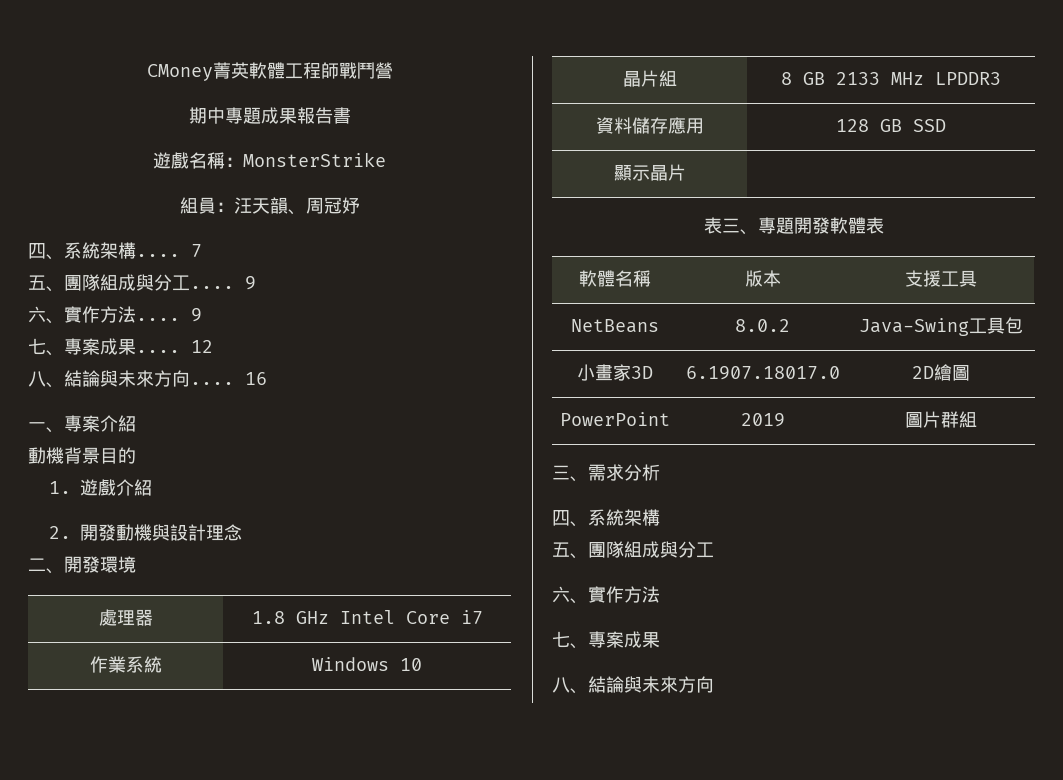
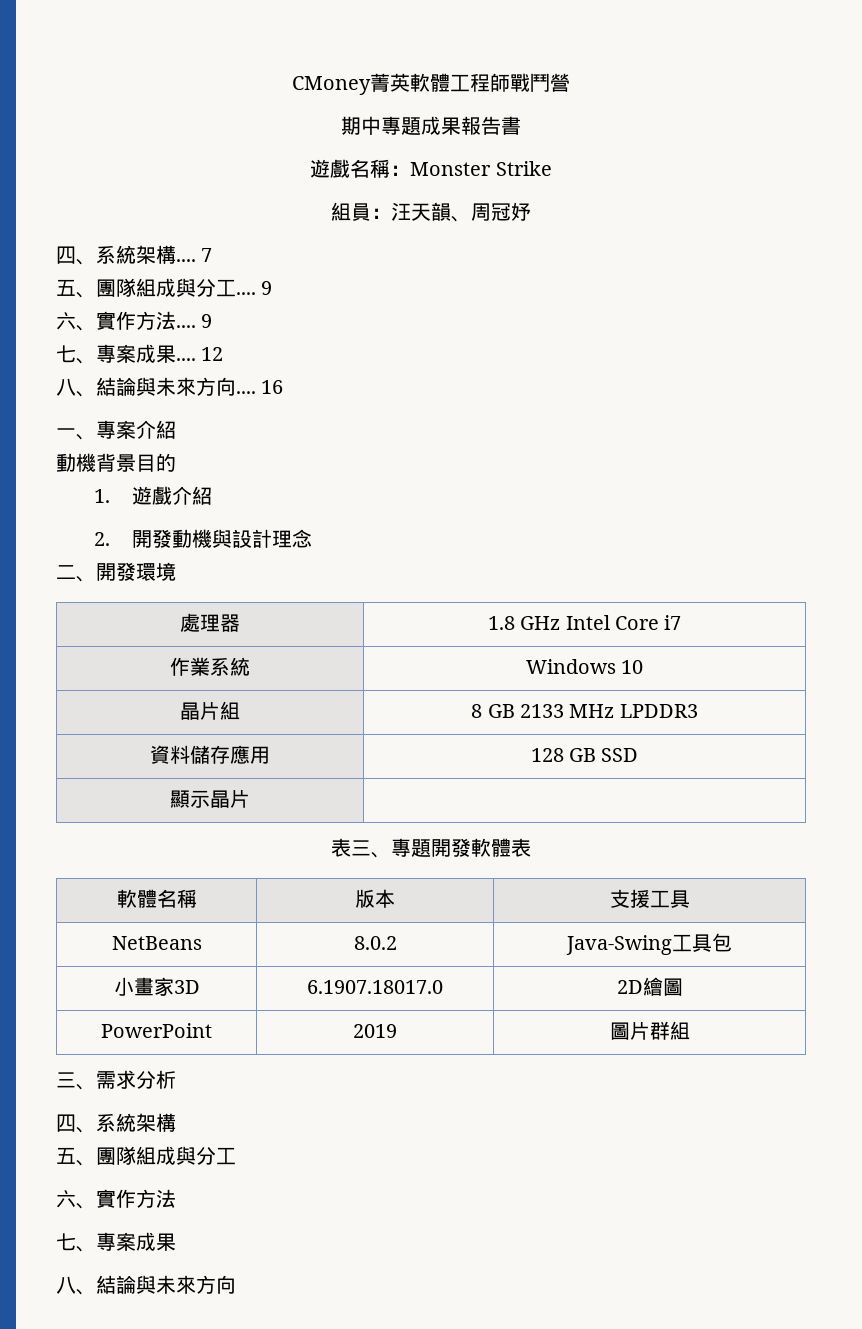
[243,152,386,167] MonsterStrike -> [410,161,552,176] Monster Strike

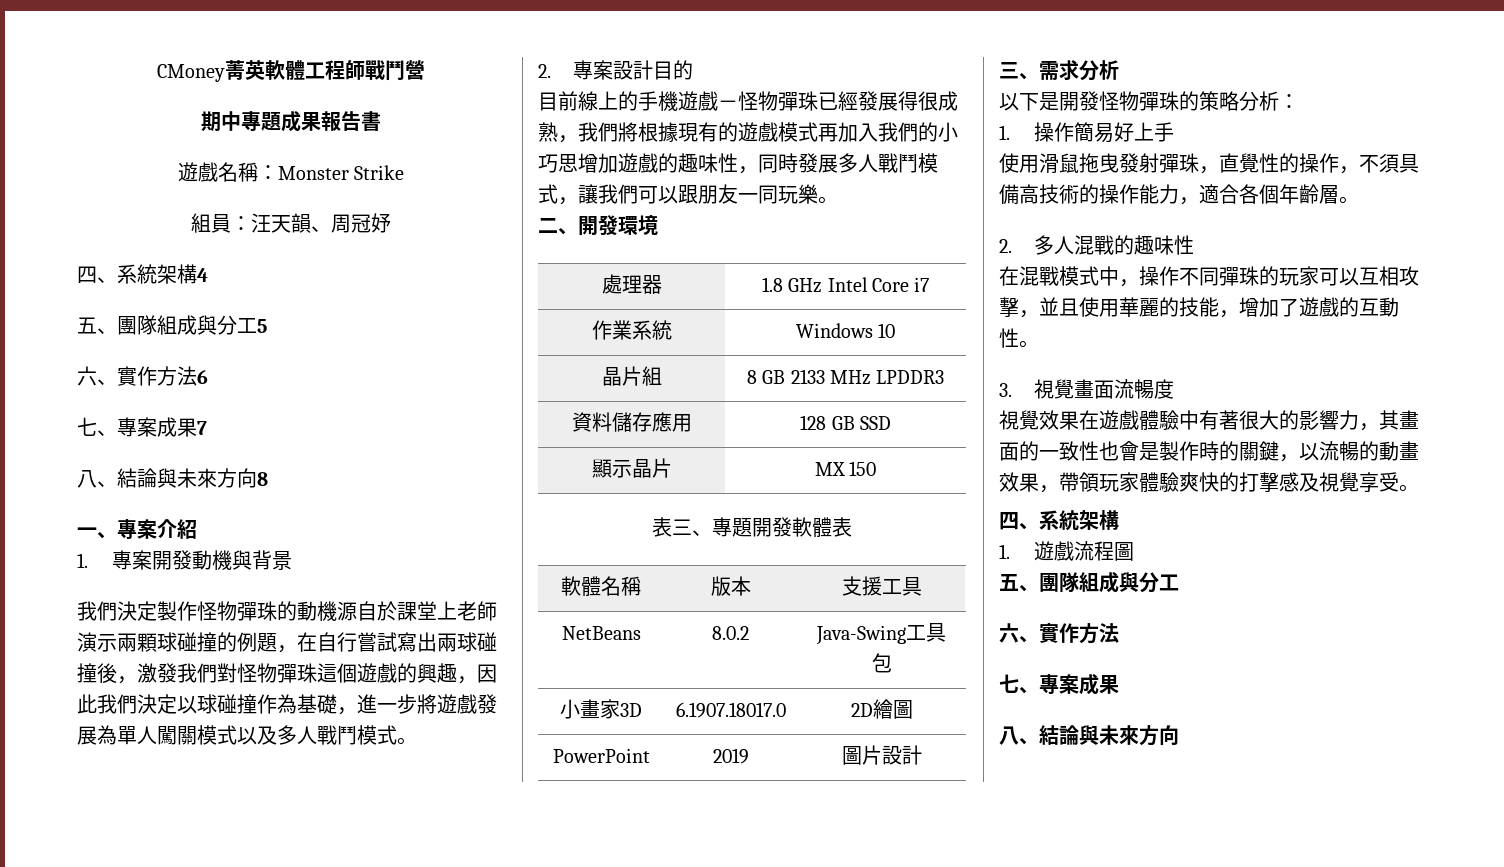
[176,248,213,262] [56,278,273,298] [56,311,213,331] [56,344,224,364] [56,377,284,397] .... 7 // 五、團隊組成與分工.... 9 // 六、實作方法.... 9 // 七、專案成果.... 12 // 八、結論與未來方向.... 16 -> [197,268,208,282] [77,315,267,335] [77,366,208,386] [77,417,207,437] [77,468,268,488] 4 // 五、團隊組成與分工5 // 六、實作方法6 // 七、專案成果7 // 八、結論與未來方向8
[56,453,176,472] [94,486,213,505] [94,529,313,548] 動機背景目的 // 1.遊戲介紹 // 2.開發動機與設計理念 -> [77,550,292,570] [77,601,497,621] [77,632,497,653] [77,663,497,684] [77,694,497,715] [77,725,417,745] [538,60,693,80] [538,91,958,111] [538,122,958,143] [538,153,938,174] [538,184,838,205] 1.專案開發動機與背景 // 我們決定製作怪物彈珠的動機源自於課堂上老師演示兩顆球碰撞的例題，在自行嘗試寫出兩球碰撞後，激發我們對怪物彈珠這個遊戲的興趣，因此我們決定以球碰撞作為基礎，進一步將遊戲發展為單人闖關模式以及多人戰鬥模式。 // 2.專案設計目的 // 目前線上的手機遊戲－怪物彈珠已經發展得很成熟，我們將根據現有的遊戲模式再加入我們的小巧思增加遊戲的趣味性，同時發展多人戰鬥模式，讓我們可以跟朋友一同玩樂。
(250, 798) none -> [814,461,877,476] MX 150
[649,1021,690,1040] 群組 -> [881,745,922,765] 設計
[56,1113,176,1133] // 四、系統架構 -> [999,91,1299,111] [999,122,1174,143] [999,153,1419,174] [999,184,1359,205] [999,235,1194,255] [999,266,1419,287] [999,297,1399,318] [999,328,1039,348] [999,379,1174,399] [999,410,1419,431] [999,441,1419,462] [999,472,1419,493] [999,510,1119,531] [999,541,1134,561] // 以下是開發怪物彈珠的策略分析： // 1.操作簡易好上手 // 使用滑鼠拖曳發射彈珠，直覺性的操作，不須具備高技術的操作能力，適合各個年齡層。 // 2.多人混戰的趣味性 // 在混戰模式中，操作不同彈珠的玩家可以互相攻擊，並且使用華麗的技能，增加了遊戲的互動性。 // 3.視覺畫面流暢度 // 視覺效果在遊戲體驗中有著很大的影響力，其畫面的一致性也會是製作時的關鍵，以流暢的動畫效果，帶領玩家體驗爽快的打擊感及視覺享受。 // 四、系統架構 // 1.遊戲流程圖

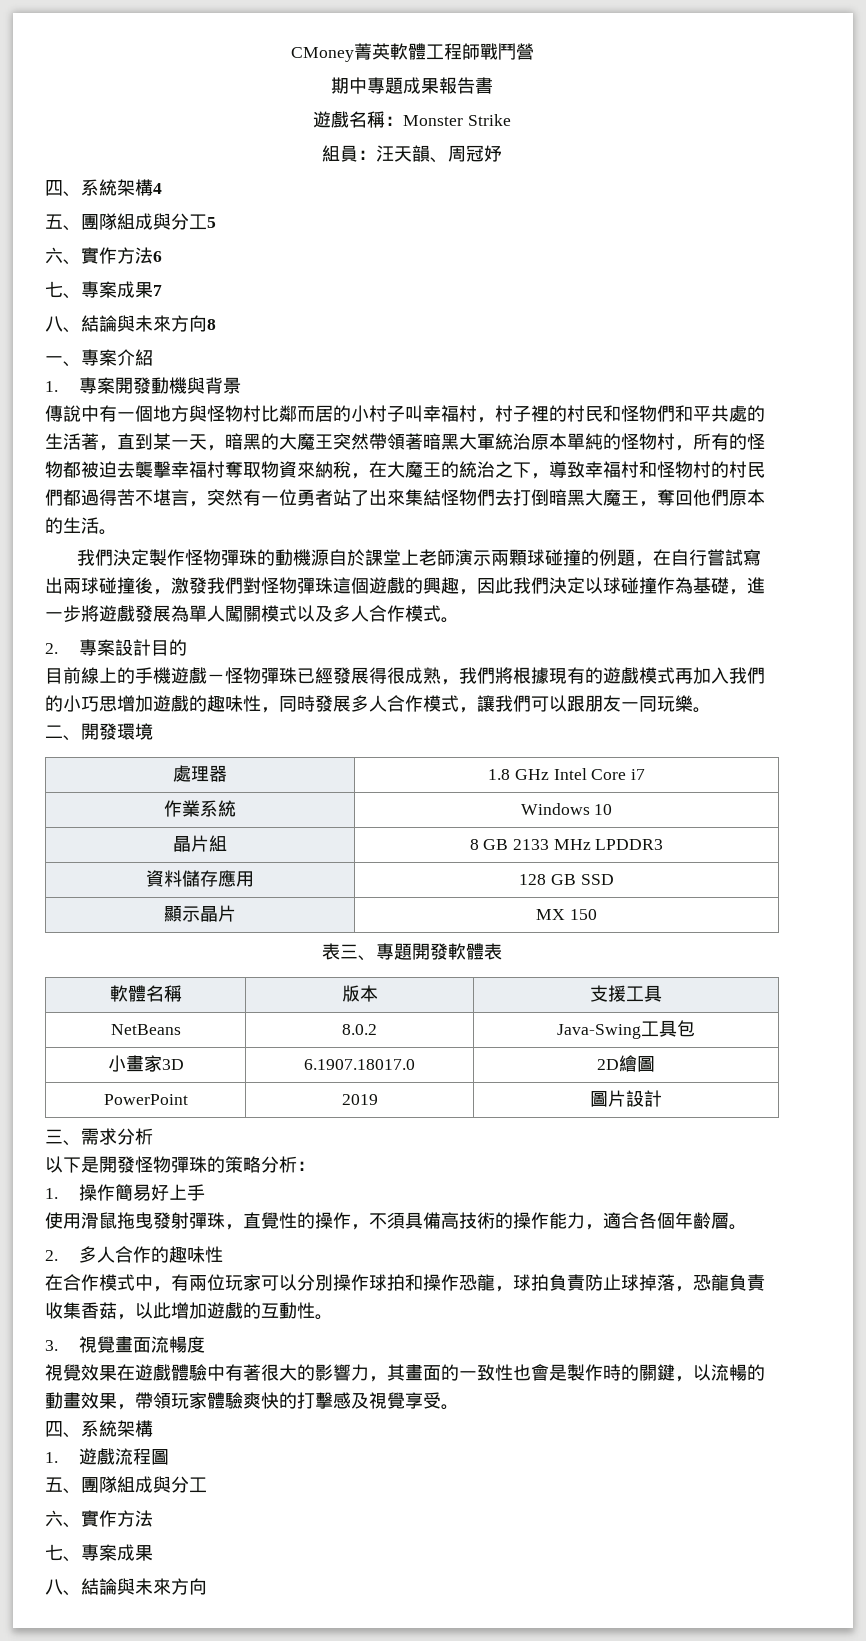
(292, 560) none -> [45,405,765,423] [45,433,765,451] [45,461,765,479] [45,489,765,507] [45,517,117,535] // 傳說中有一個地方與怪物村比鄰而居的小村子叫幸福村，村子裡的村民和怪物們和平共處的生活著，直到某一天，暗黑的大魔王突然帶領著暗黑大軍統治原本單純的怪物村，所有的怪物都被迫去襲擊幸福村奪取物資來納稅，在大魔王的統治之下，導致幸福村和怪物村的村民們都過得苦不堪言，突然有一位勇者站了出來集結怪物們去打倒暗黑大魔王，奪回他們原本的生活。
[317,725,357,745] 戰鬥 -> [369,605,405,622] 合作
[878,153,918,173] 戰鬥 -> [387,695,423,712] 合作
[1073,235,1114,255] 混戰 -> [115,1246,152,1263] 合作
[1019,266,1059,286] 混戰 -> [63,1274,99,1291] 合作
[1139,266,1419,286] [999,297,1299,318] 操作不同彈珠的玩家可以互相攻擊，並且使用華麗的技能，增加了 -> [171,1274,765,1292] [45,1302,207,1320] 有兩位玩家可以分別操作球拍和操作恐龍，球拍負責防止球掉落，恐龍負責收集香菇，以此增加

